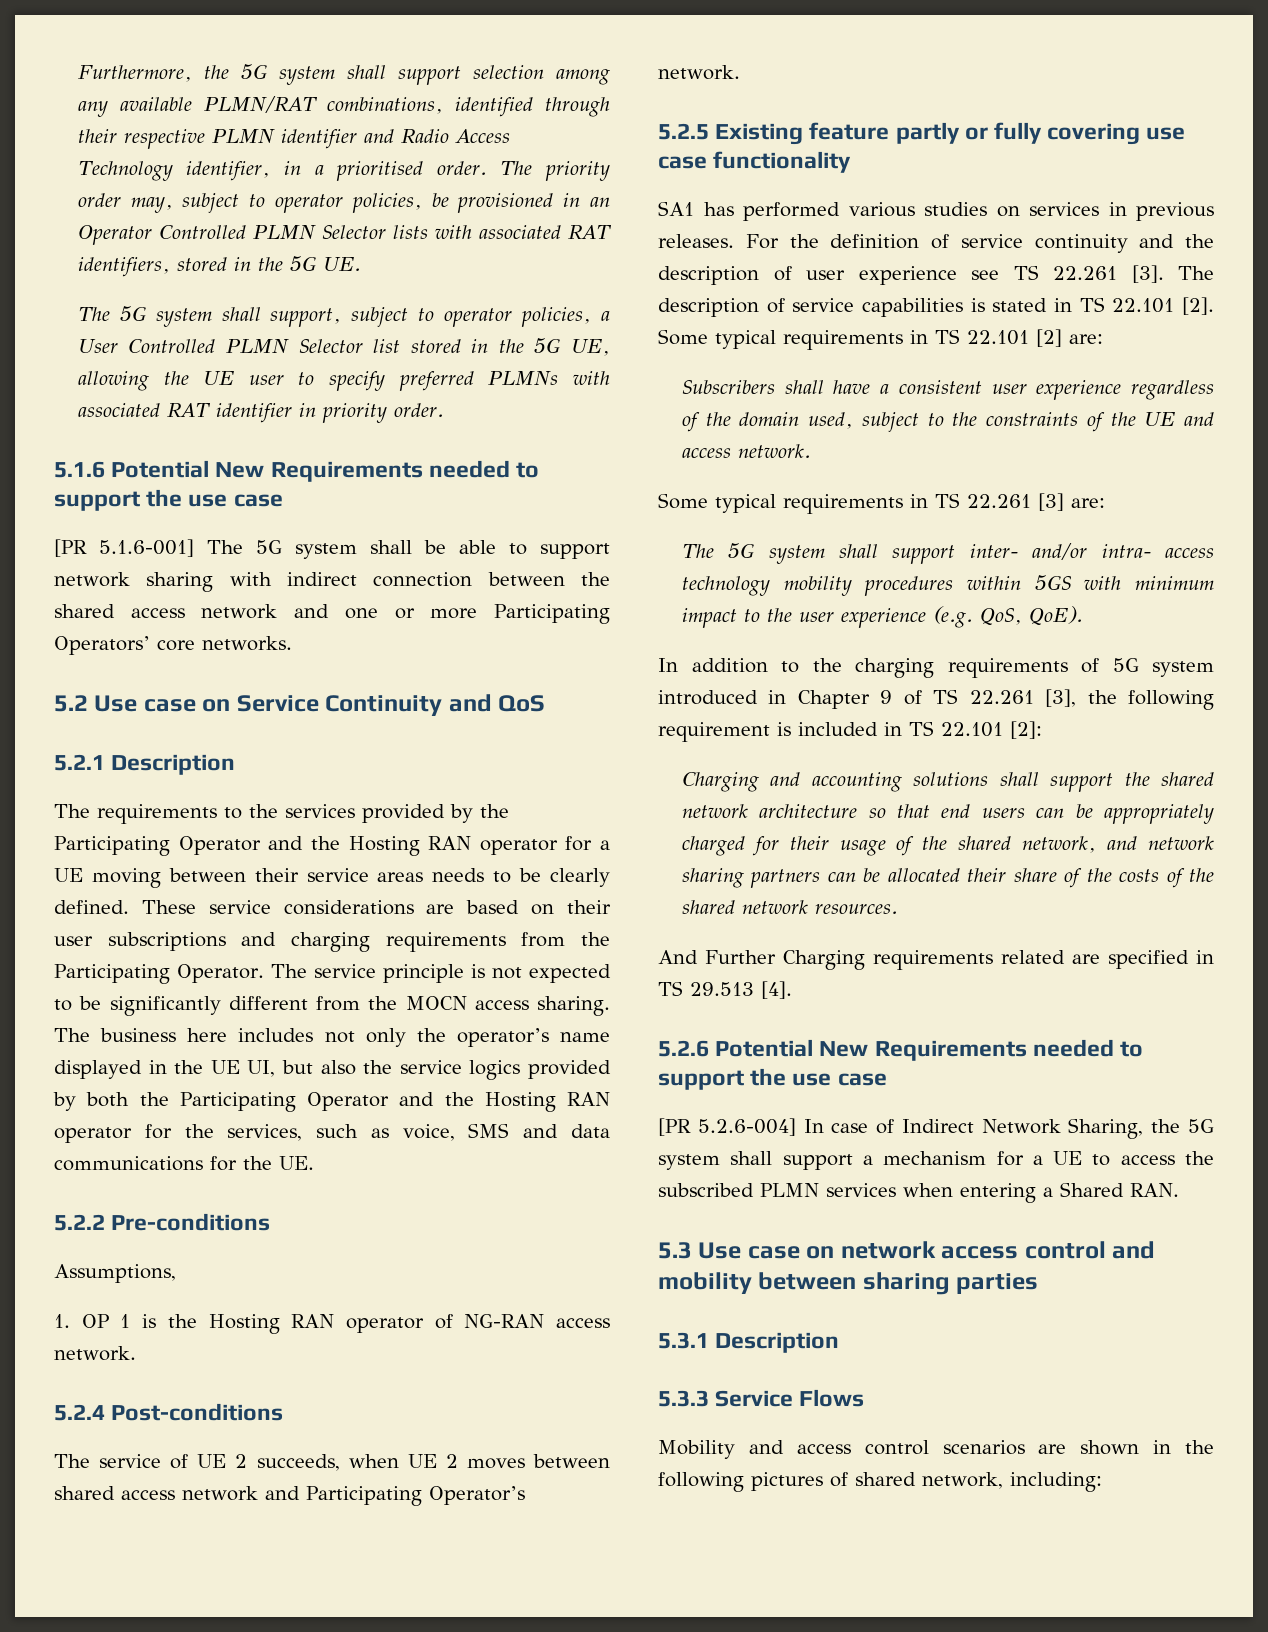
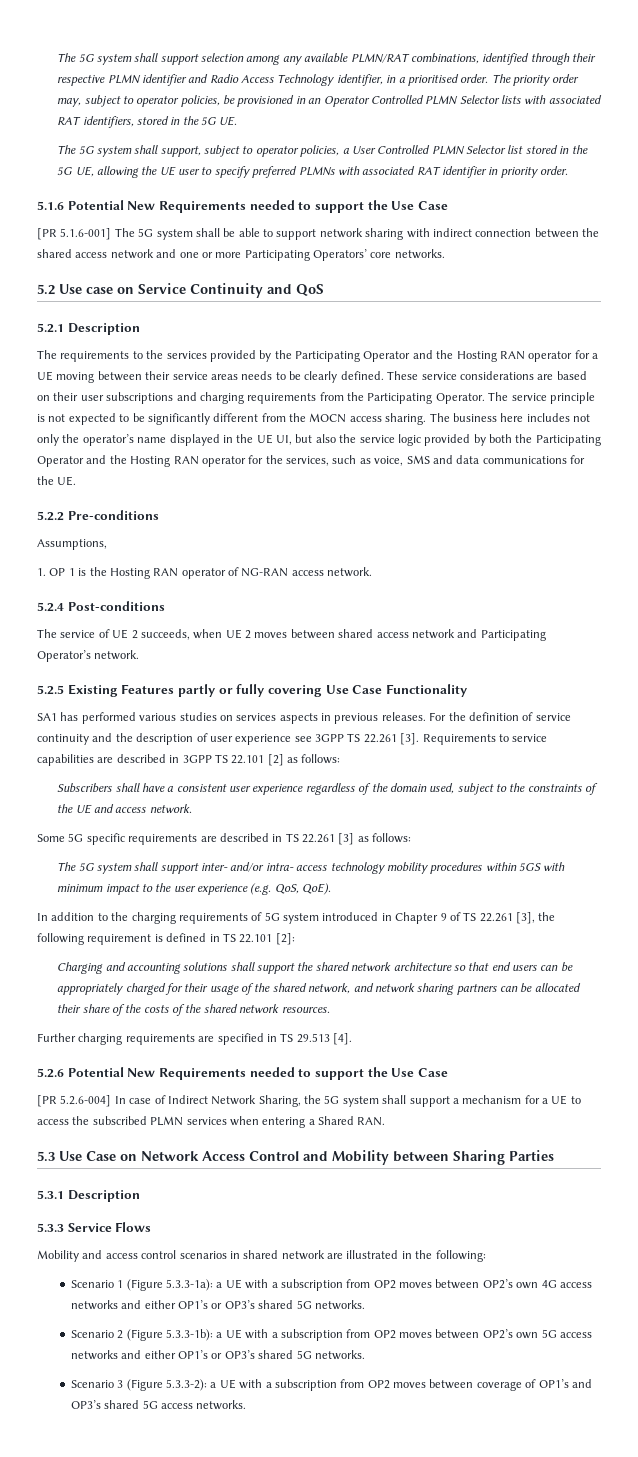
[77,65,229,82] Furthermore, the -> [57,53,77,62] The
[188,494,283,507] use case -> [391,201,448,210] Use Case
[469,1060,521,1080] logics -> [397,434,421,446] logic
[809,122,890,140] feature -> [121,684,175,694] Features
[1146,127,1186,140] [658,151,852,173] use case functionality -> [325,684,467,697] Use Case Functionality
(1099, 209) none -> [279,713,318,724] aspects
(999, 275) none -> [315,734,344,742] 3GPP
[1178,266,1214,280] [658,297,1214,317] [658,329,928,350] The description of service capabilities is stated in TS 22.101 [2]. Some typical requirements in -> [422,734,548,745] [37,754,212,766] Requirements to service capabilities are described in 3GPP
[1069,334,1103,344] are: -> [287,754,341,764] as follows:
[715,494,903,514] typical requirements -> [68,833,269,845] 5G specific requirements are described
[1071,498,1105,508] are: -> [357,833,412,843] as follows:
[798,722,878,736] included -> [166,933,207,942] defined
[658,950,1065,970] And Further Charging requirements related -> [37,1033,195,1045] Further charging requirements
[792,1073,887,1086] use case -> [391,1068,448,1077] Use Case
[747,1241,1156,1259] [658,1272,1039,1295] case on network access control and mobility between sharing parties -> [86,1150,554,1165] Case on Network Access Control and Mobility between Sharing Parties
[1038,1440,1214,1455] [658,1472,1102,1492] are shown in the following pictures of shared network, including: -> [229,1250,486,1262] [70,1279,592,1291] [70,1300,365,1310] [70,1329,592,1341] [70,1350,365,1360] [70,1379,592,1391] [70,1400,247,1410] in shared network are illustrated in the following: // Scenario 1 (Figure 5.3.3-1a): a UE with a subscription from OP2 moves between OP2’s own 4G access networks and either OP1’s or OP3’s shared 5G networks. // Scenario 2 (Figure 5.3.3-1b): a UE with a subscription from OP2 moves between OP2’s own 5G access networks and either OP1’s or OP3’s shared 5G networks. // Scenario 3 (Figure 5.3.3-2): a UE with a subscription from OP2 moves between coverage of OP1’s and OP3’s shared 5G access networks.

